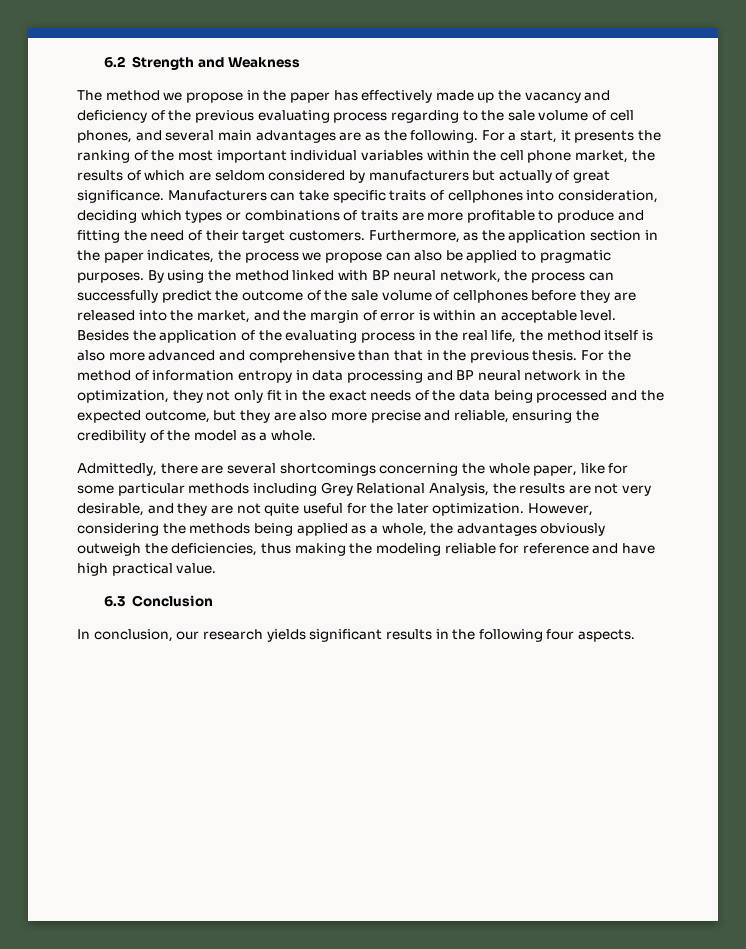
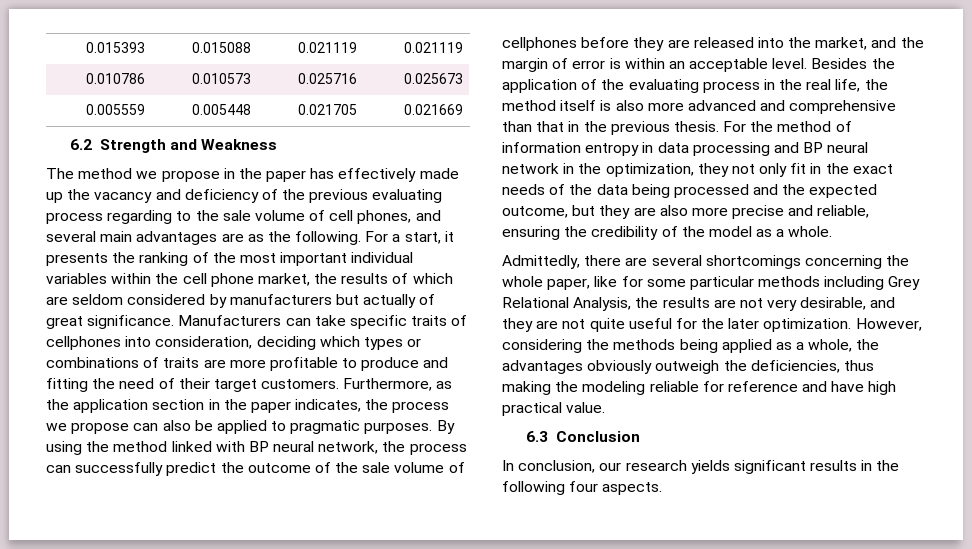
(103, 62) none -> [85,42,145,53] [191,42,251,53] [297,42,357,53] [403,42,463,53] [85,73,145,84] [191,73,251,84] [297,73,357,84] [403,73,463,84] [85,104,145,115] [191,104,251,115] [297,104,357,115] [403,104,463,115] 0.015393 | 0.015088 | 0.021119 | 0.021119 // 0.010786 | 0.010573 | 0.025716 | 0.025673 // 0.005559 | 0.005448 | 0.021705 | 0.021669 //

